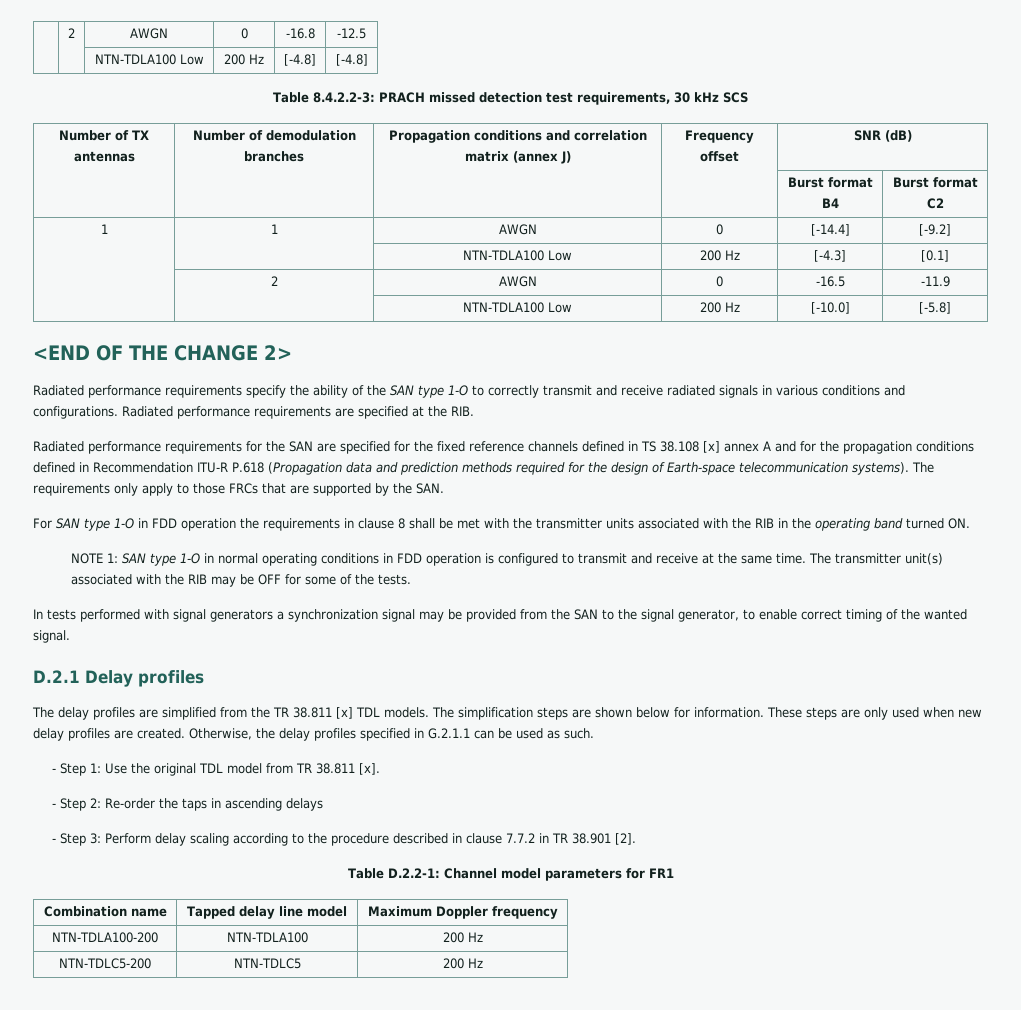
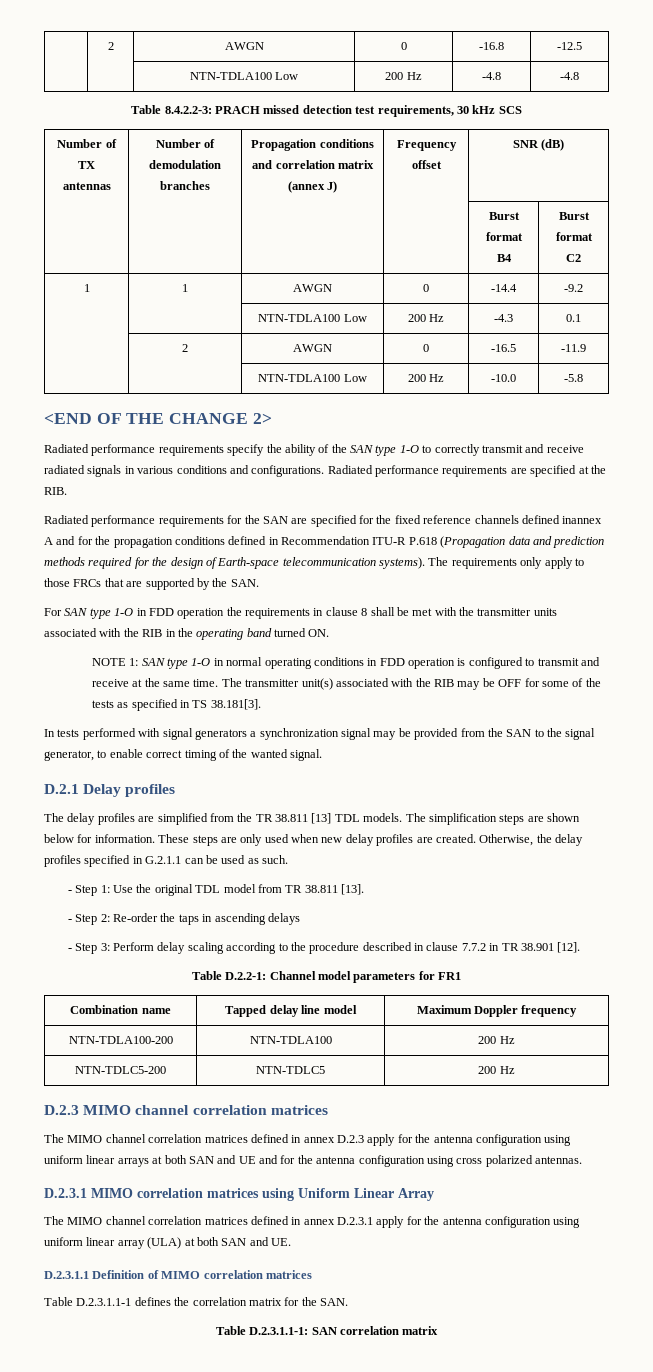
[284,54,316,66] [335,54,368,66] [-4.8] | [-4.8] -> [482,72,501,80] [560,72,579,80] -4.8 | -4.8
[810,224,850,236] [919,224,951,236] [463,250,572,261] [699,250,740,261] [814,250,846,262] [921,250,949,262] [-14.4] | [-9.2] // | | NTN-TDLA100 Low | 200 Hz | [-4.3] | [0.1] -> [491,284,517,292] [564,284,583,292] [258,314,367,322] [407,314,445,322] [494,314,513,322] [566,314,581,322] -14.4 | -9.2 // | | NTN-TDLA100 Low | 200 Hz | -4.3 | 0.1
[810,302,850,314] [919,302,951,314] [-10.0] | [-5.8] -> [491,374,516,382] [564,374,583,382] -10.0 | -5.8
[628,441,759,453] in TS 38.108 [x] annex -> [562,516,603,524] inannex
[378,574,412,585] tests. -> [91,699,261,711] tests as specified in TS 38.181[3].
[336,707,353,719] [x] -> [311,813,332,824] [13]
[359,763,381,775] [x]. -> [341,884,365,895] [13].
[615,833,637,845] [2]. -> [557,942,581,953] [12].
(483, 963) none -> [44,1105,328,1115] [44,1134,572,1146] [44,1155,582,1167] [44,1188,434,1201] [44,1216,581,1228] [44,1237,291,1249] [44,1270,312,1279] [44,1297,348,1306] [215,1326,439,1335] // D.2.3 MIMO channel correlation matrices // The MIMO channel correlation matrices defined in annex D.2.3 apply for the antenna configuration using uniform linear arrays at both SAN and UE and for the antenna configuration using cross polarized antennas. // D.2.3.1 MIMO correlation matrices using Uniform Linear Array // The MIMO channel correlation matrices defined in annex D.2.3.1 apply for the antenna configuration using uniform linear array (ULA) at both SAN and UE. // D.2.3.1.1 Definition of MIMO correlation matrices // Table D.2.3.1.1-1 defines the correlation matrix for the SAN. // Table D.2.3.1.1-1: SAN correlation matrix

